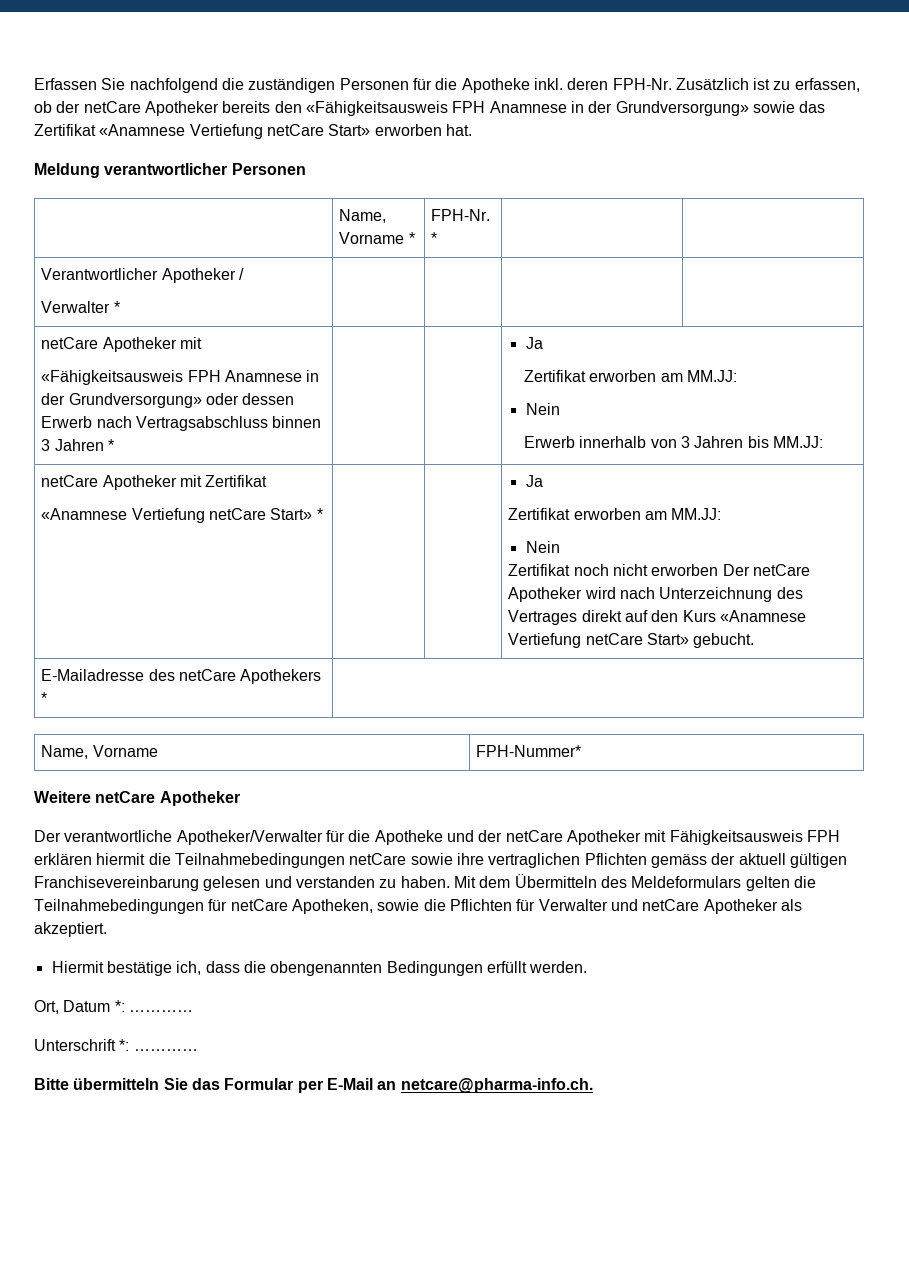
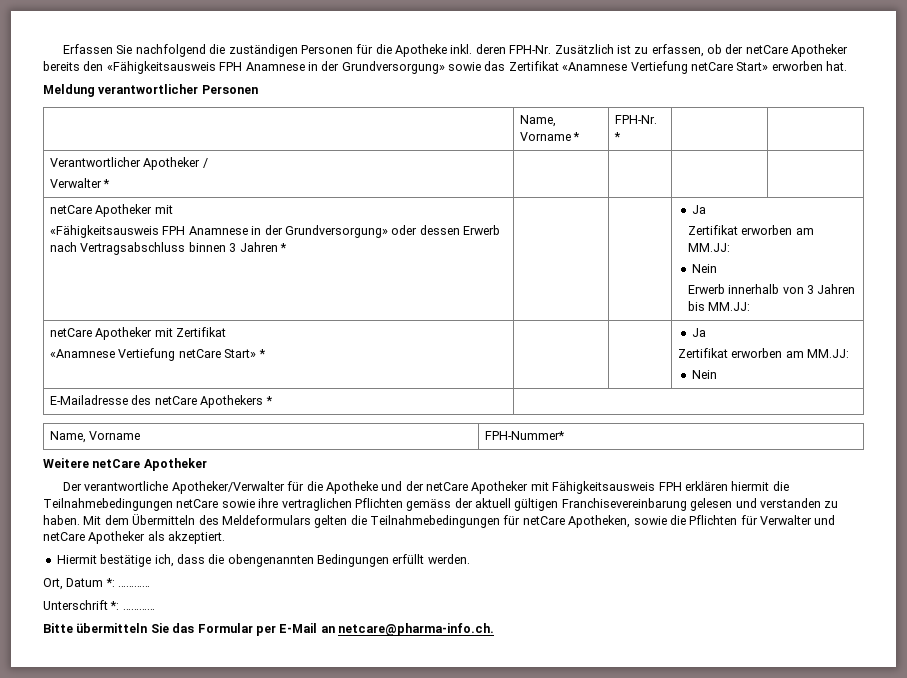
[508,564,810,576] [508,587,803,602] [508,610,806,625] [508,633,755,648] // Zertifikat noch nicht erworben Der netCare Apotheker wird nach Unterzeichnung des Vertrages direkt auf den Kurs «Anamnese Vertiefung netCare Start» gebucht. -> (717, 374) none

